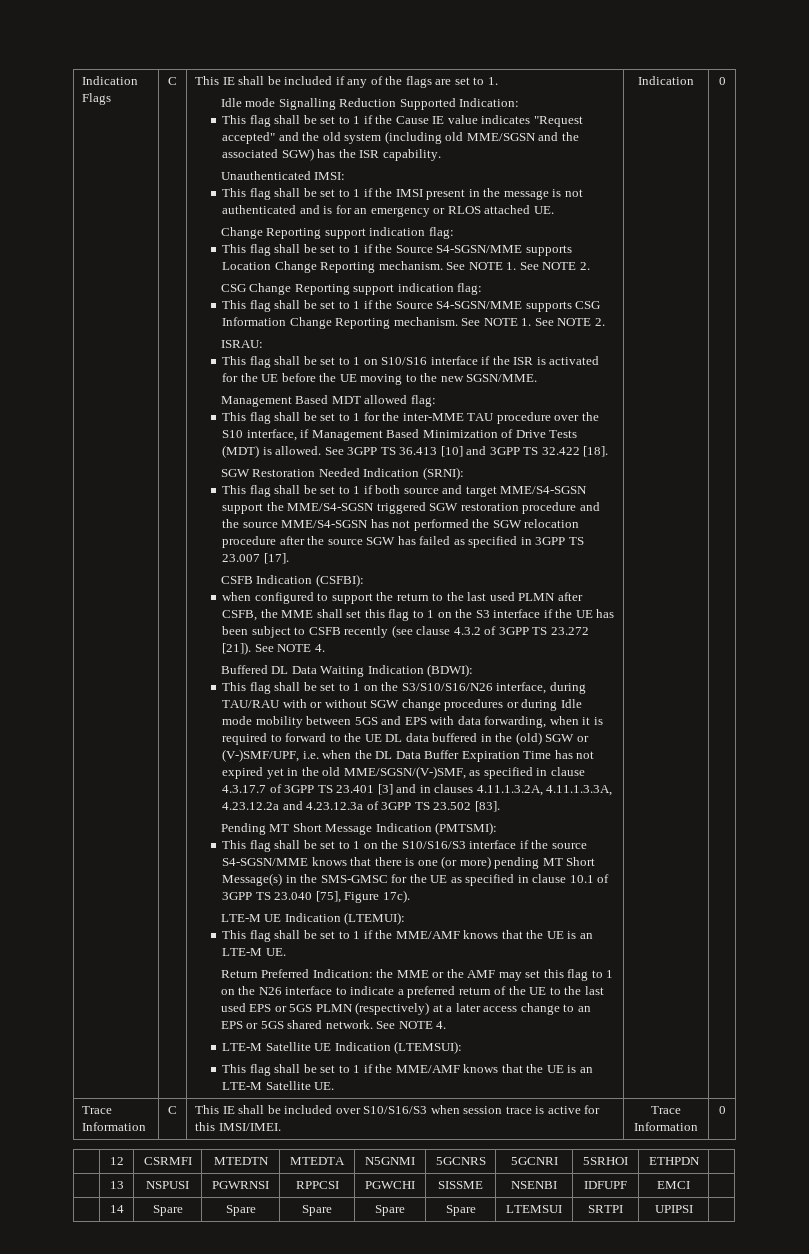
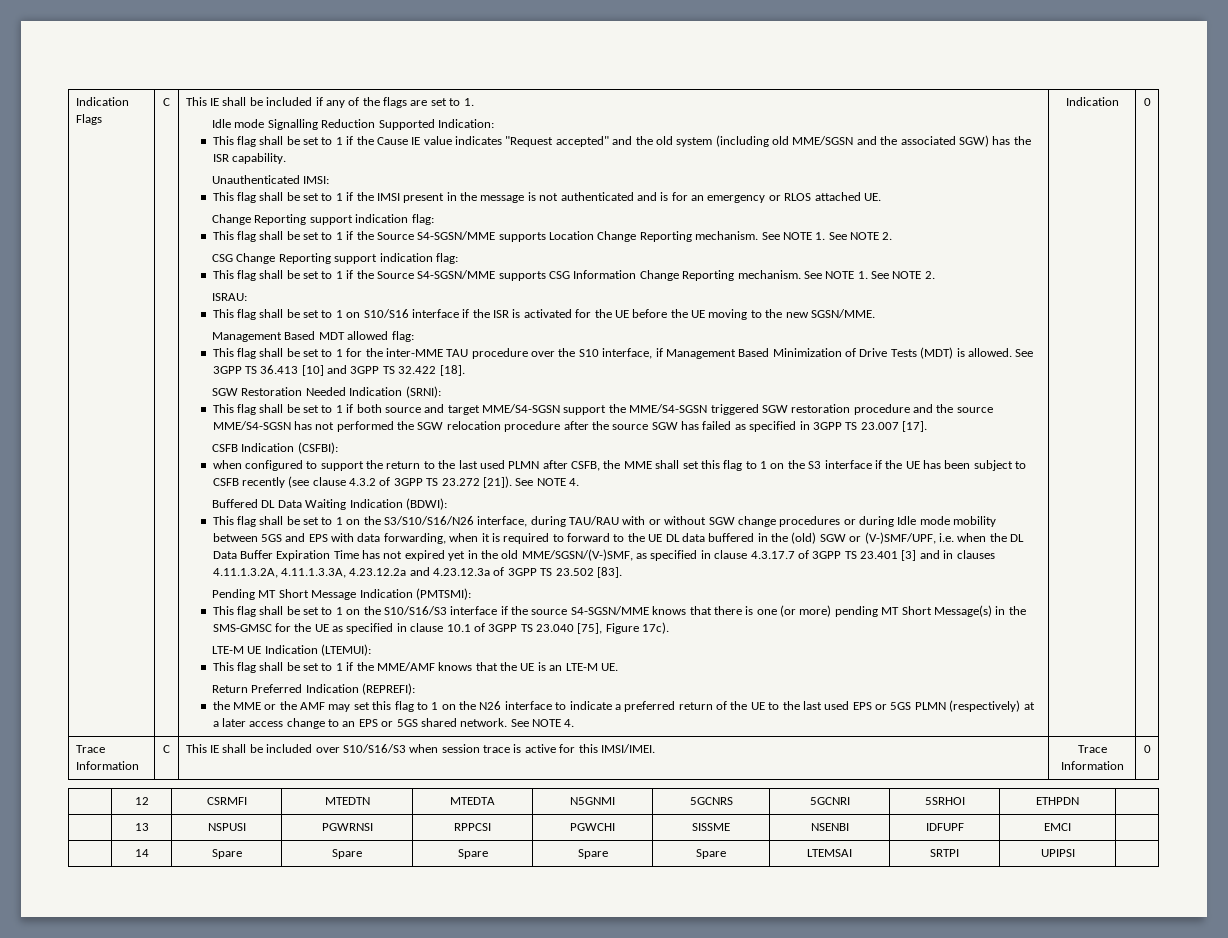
[312,969,373,978] Indication: -> [305,683,416,695] Indication (REPREFI): //
[222,1041,463,1054] [222,1064,593,1076] [222,1081,335,1090] // LTE-M Satellite UE Indication (LTEMSUI): // This flag shall be set to 1 if the MME/AMF knows that the UE is an LTE-M Satellite UE. -> (575, 723) none
[506,1205,562,1213] LTEMSUI -> [807,849,852,857] LTEMSAI

